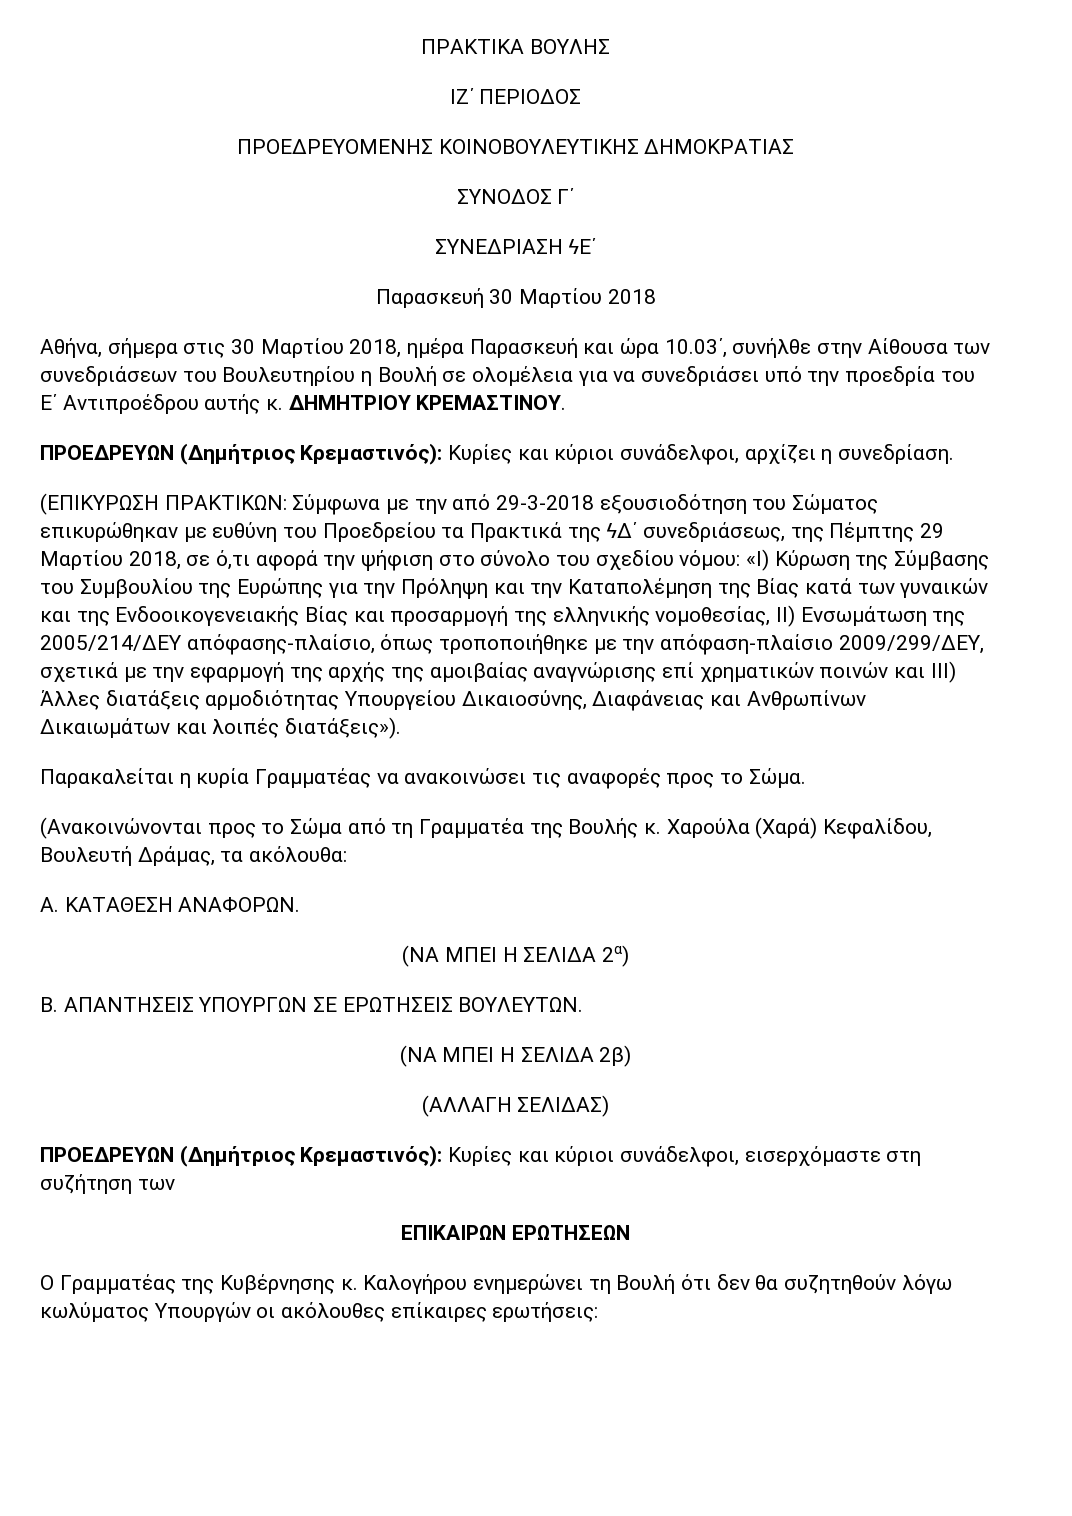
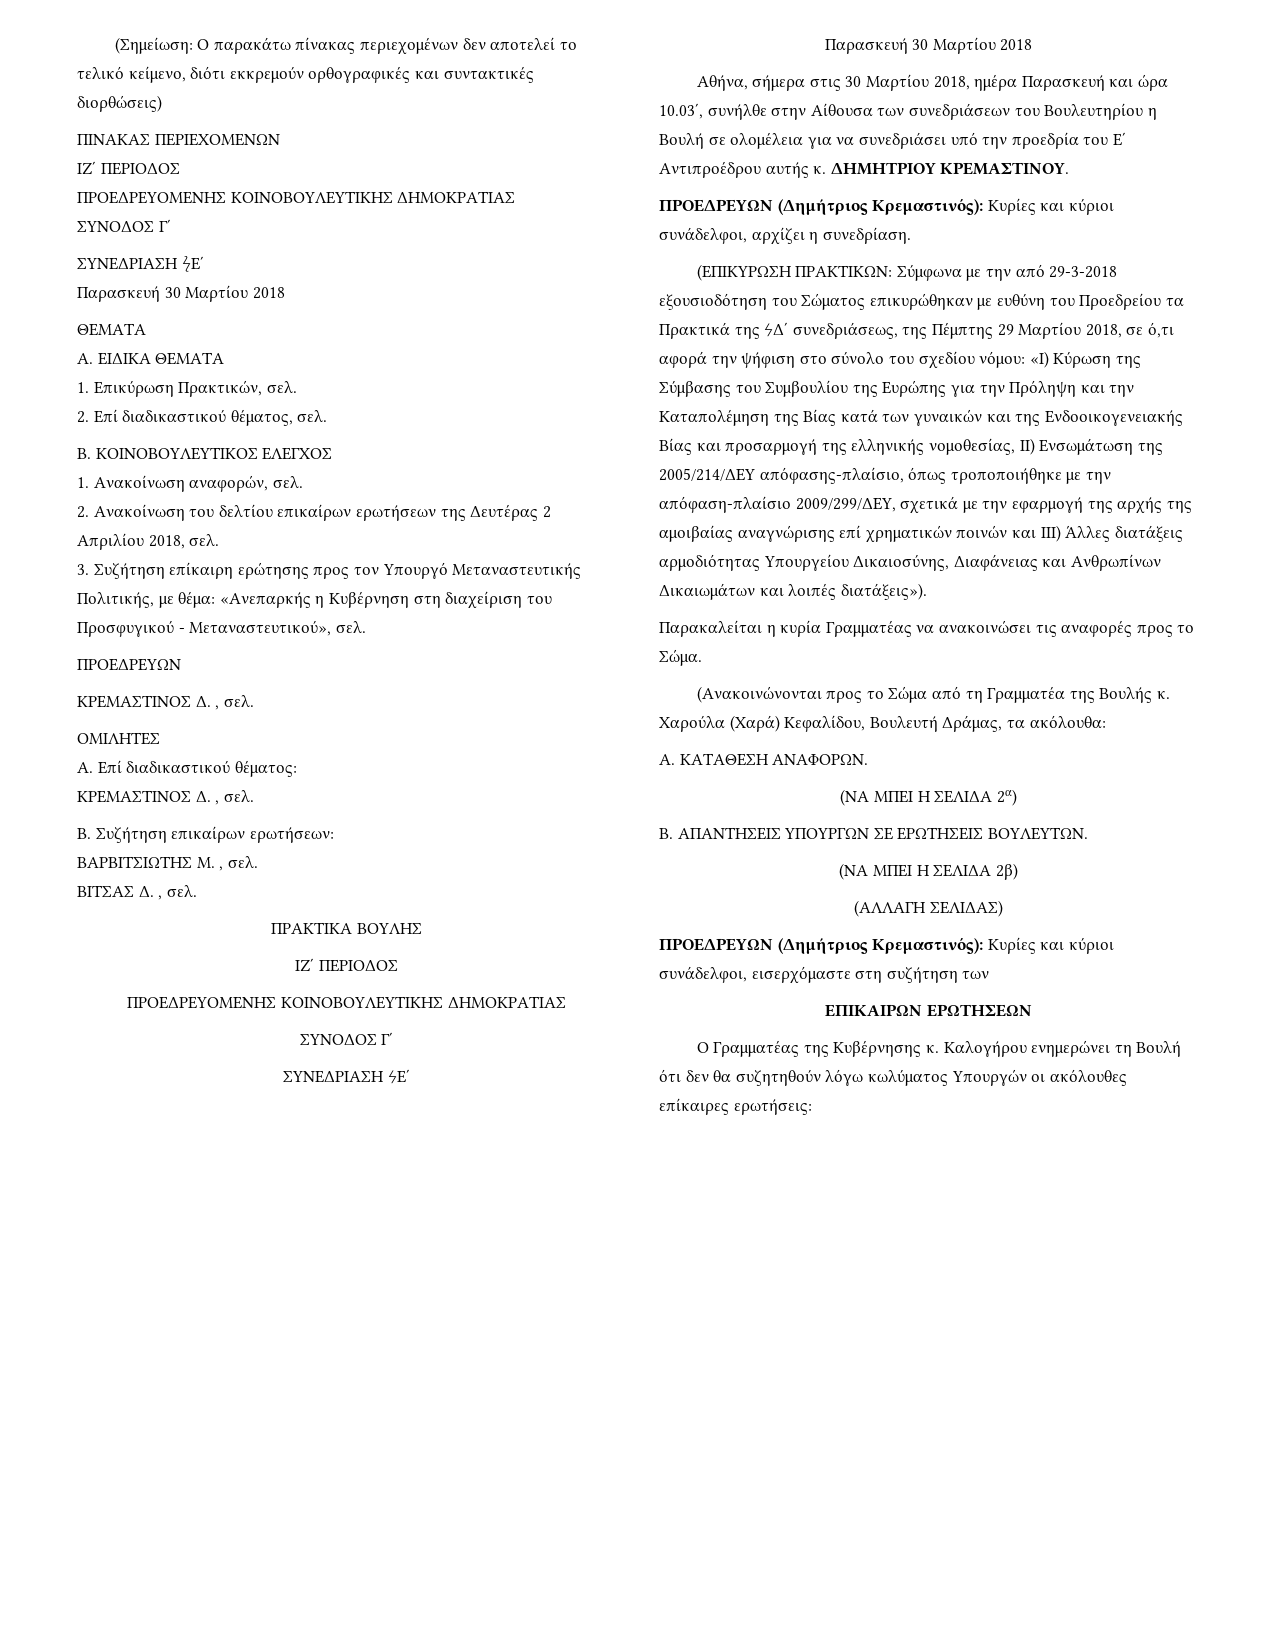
(421, 46) none -> [114,37,577,55] [77,66,534,83] [77,95,162,112] [77,133,280,146] [77,161,180,175] [77,191,516,204] [77,219,171,233] [77,256,204,272] [77,285,285,302] [77,323,146,336] [77,352,225,365] [77,380,297,397] [77,409,328,426] [77,447,333,460] [77,475,303,492] [77,504,551,521] [77,533,220,550] [77,562,582,579] [77,591,552,609] [77,620,366,637] [77,658,181,671] [77,695,254,710] [77,732,160,745] [77,760,297,777] [77,790,254,805] [77,826,334,843] [77,856,258,871] [77,885,197,900] (Σημείωση: Ο παρακάτω πίνακας περιεχομένων δεν αποτελεί το τελικό κείμενο, διότι εκκρεμούν ορθογραφικές και συντακτικές διορθώσεις) // ΠΙΝΑΚΑΣ ΠΕΡΙΕΧΟΜΕΝΩΝ // ΙΖ΄ ΠΕΡΙΟΔΟΣ // ΠΡΟΕΔΡΕΥΟΜΕΝΗΣ ΚΟΙΝΟΒΟΥΛΕΥΤΙΚΗΣ ΔΗΜΟΚΡΑΤΙΑΣ // ΣΥΝΟΔΟΣ Γ΄ // ΣΥΝΕΔΡΙΑΣΗ ϞΕ΄ // Παρασκευή 30 Μαρτίου 2018 // ΘΕΜΑΤΑ // Α. ΕΙΔΙΚΑ ΘΕΜΑΤΑ // 1. Επικύρωση Πρακτικών, σελ. // 2. Επί διαδικαστικού θέματος, σελ. // Β. ΚΟΙΝΟΒΟΥΛΕΥΤΙΚΟΣ ΕΛΕΓΧΟΣ // 1. Ανακοίνωση αναφορών, σελ. // 2. Ανακοίνωση του δελτίου επικαίρων ερωτήσεων της Δευτέρας 2 Απριλίου 2018, σελ. // 3. Συζήτηση επίκαιρη ερώτησης προς τον Υπουργό Μεταναστευτικής Πολιτικής, με θέμα: «Ανεπαρκής η Κυβέρνηση στη διαχείριση του Προσφυγικού - Μεταναστευτικού», σελ. // ΠΡΟΕΔΡΕΥΩΝ // ΚΡΕΜΑΣΤΙΝΟΣ Δ. , σελ. // ΟΜΙΛΗΤΕΣ // Α. Επί διαδικαστικού θέματος: // ΚΡΕΜΑΣΤΙΝΟΣ Δ. , σελ. // Β. Συζήτηση επικαίρων ερωτήσεων: // ΒΑΡΒΙΤΣΙΩΤΗΣ Μ. , σελ. // ΒΙΤΣΑΣ Δ. , σελ. //

